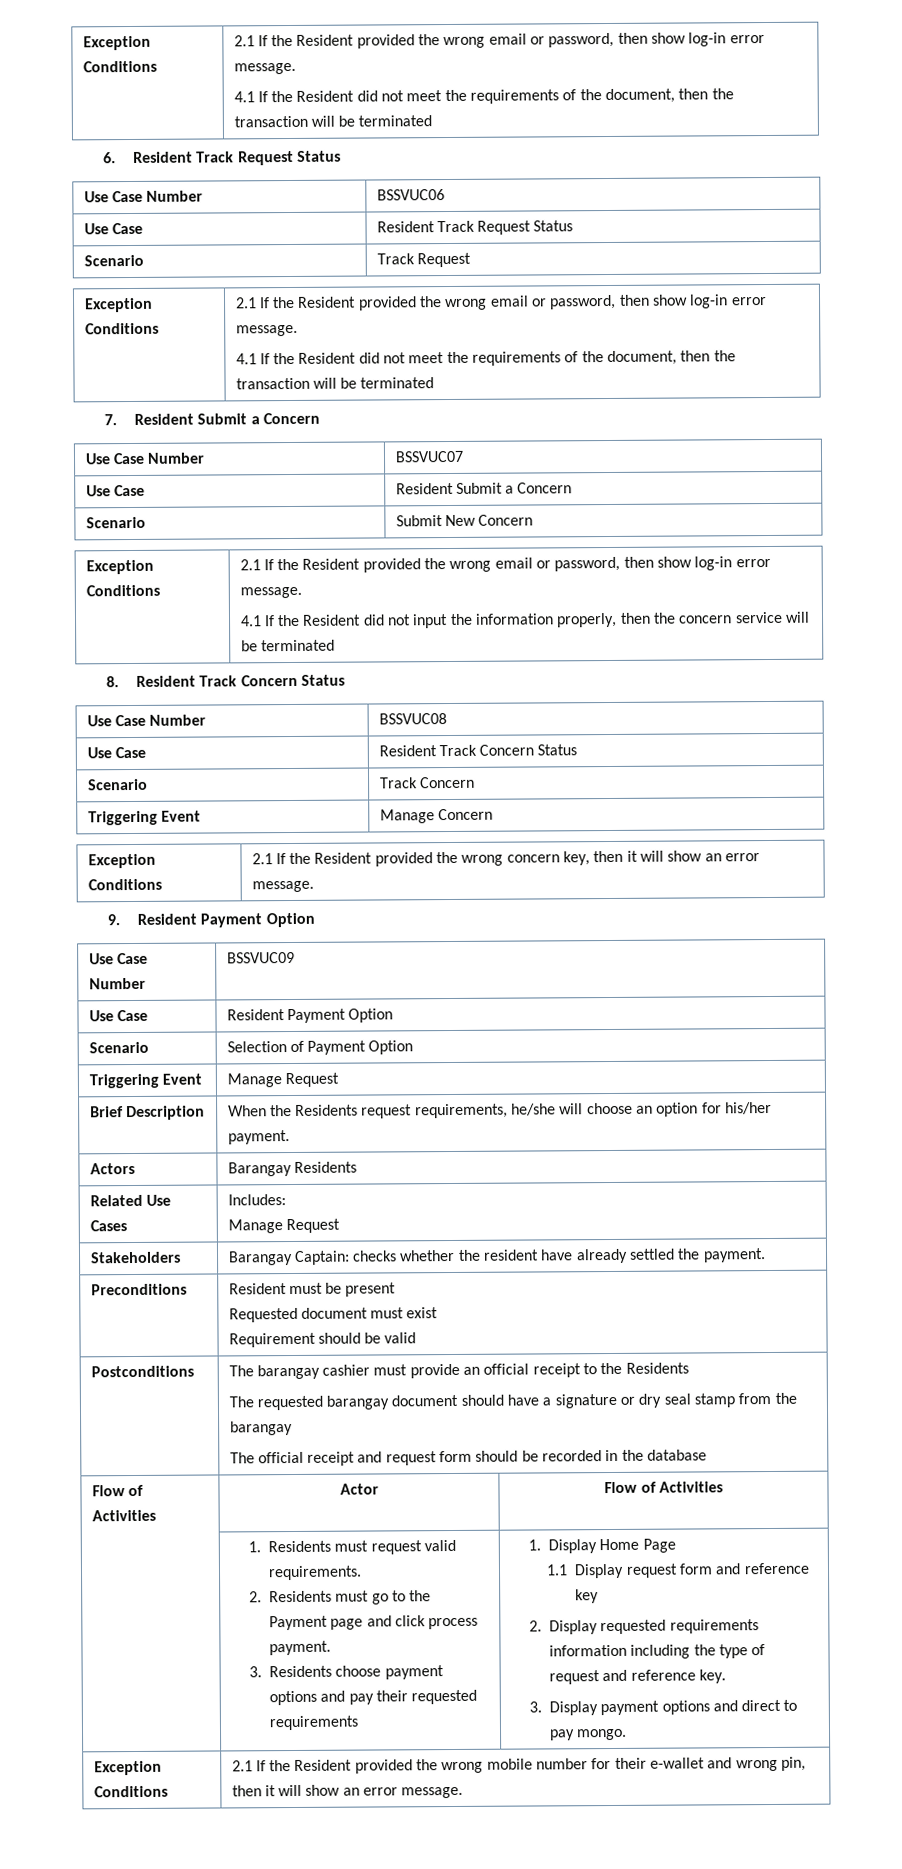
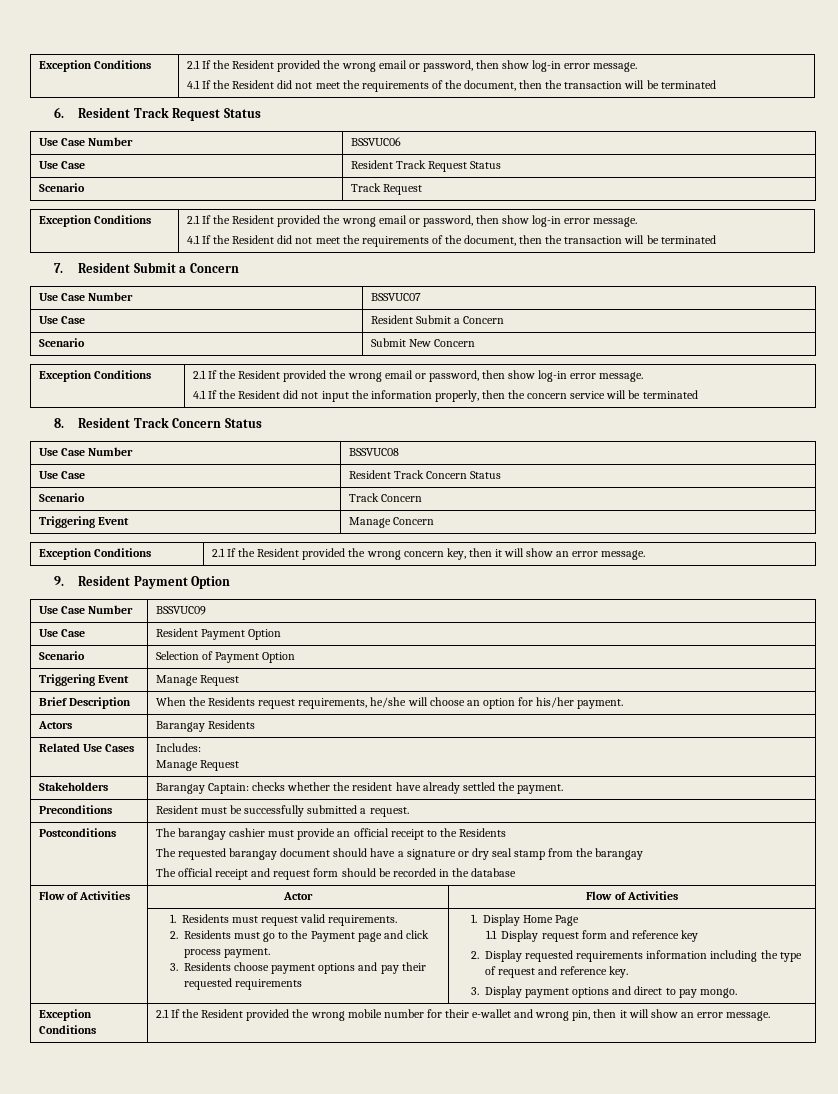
[345,1282,397,1297] [228,1307,439,1323] [228,1332,417,1348] present // Requested document must exist // Requirement should be valid -> [244,805,409,817] successfully submitted a request.

